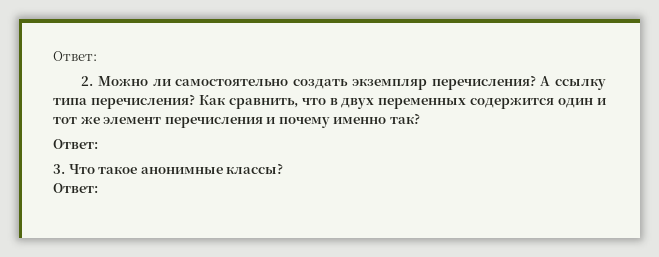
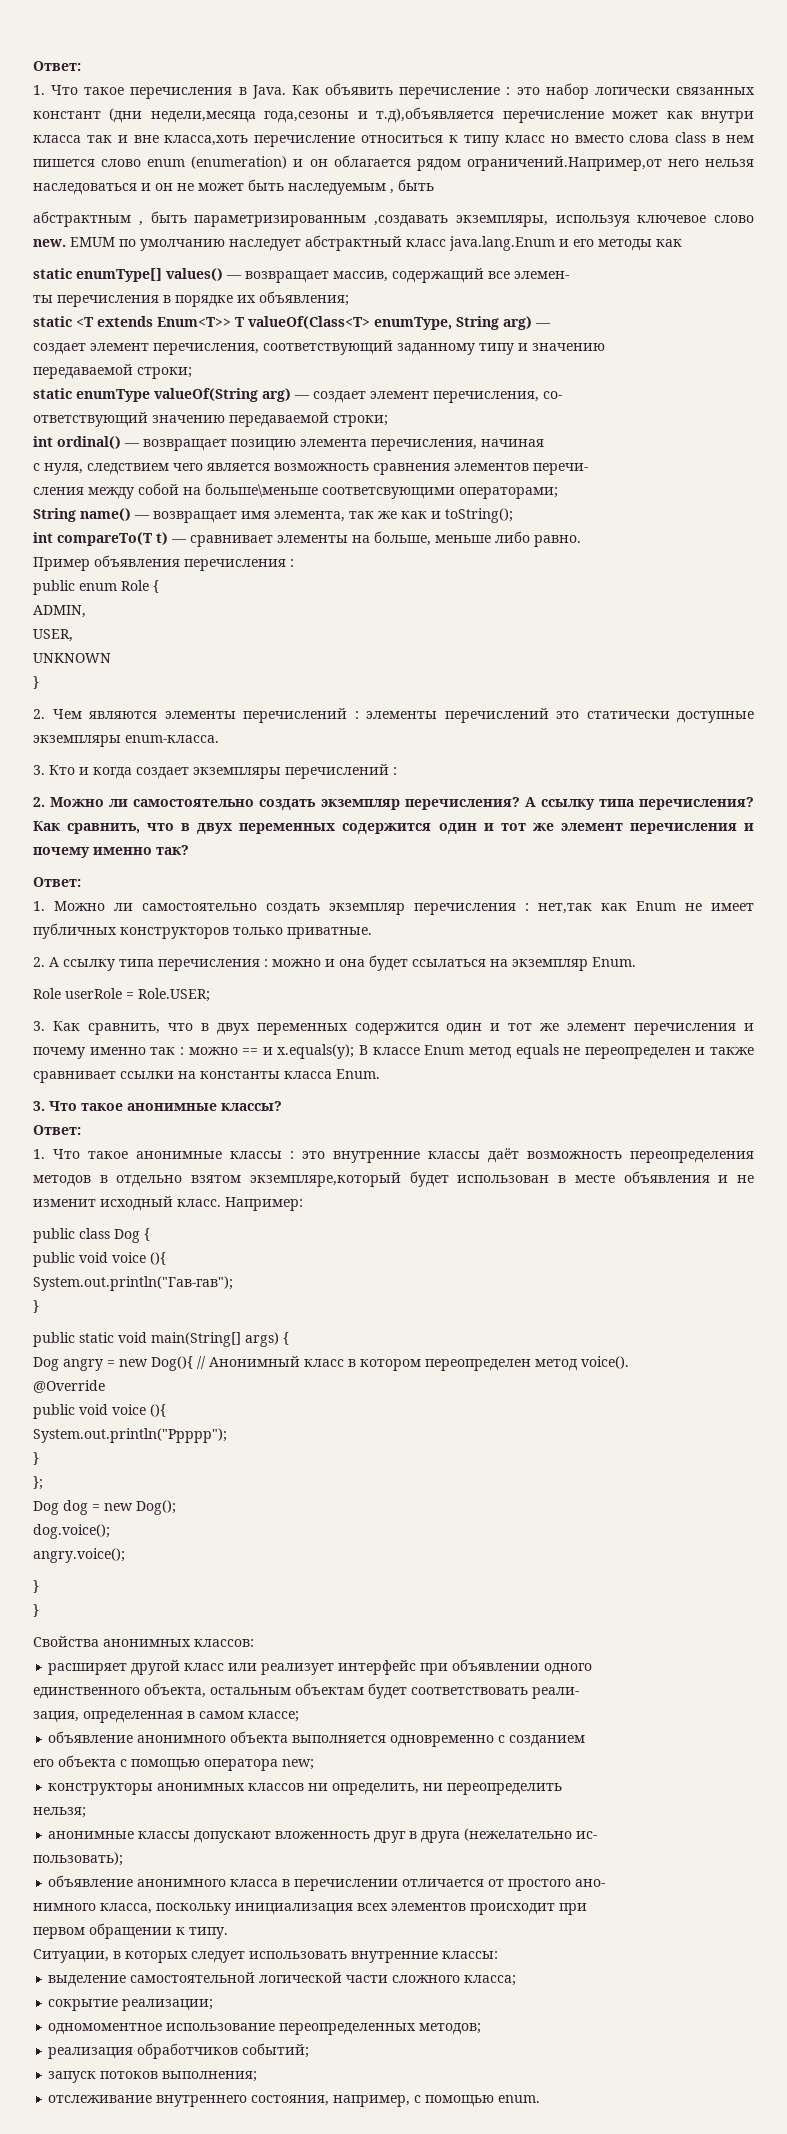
[53,51,97,61] Ответ: -> [33,61,81,71] [33,83,755,99] [33,107,755,123] [33,132,755,147] [33,155,755,171] [33,179,434,195] [33,211,754,227] [33,235,682,251] [33,268,569,283] [33,291,349,307] [33,316,551,330] [33,340,605,355] [33,364,192,379] [33,388,562,403] [33,412,388,427] [33,436,544,451] [33,463,588,475] [33,483,558,499] [33,508,513,523] [33,531,581,547] [33,555,294,571] [33,580,159,595] [33,605,86,618] [33,629,73,642] [33,653,111,663] [33,676,39,689] [33,708,754,723] [33,735,219,747] [33,764,397,779] Ответ: // 1. Что такое перечисления в Java. Как объявить перечисление : это набор логически связанных констант (дни недели,месяца года,сезоны и т.д),объявляется перечисление может как внутри класса так и вне класса,хоть перечисление относиться к типу класс но вместо слова class в нем пишется слово enum (enumeration) и он облагается рядом ограничений.Например,от него нельзя наследоваться и он не может быть наследуемым , быть // абстрактным , быть параметризированным ,создавать экземпляры, используя ключевое слово new. EMUM по умолчанию наследует абстрактный класс java.lang.Enum и его методы как // static enumType[] values() — возвращает массив, содержащий все элемен- // ты перечисления в порядке их объявления; // static <T extends Enum<T>> T valueOf(Class<T> enumType, String arg) — // создает элемент перечисления, соответствующий заданному типу и значению // передаваемой строки; // static enumType valueOf(String arg) — создает элемент перечисления, со- // ответствующий значению передаваемой строки; // int ordinal() — возвращает позицию элемента перечисления, начиная // с нуля, следствием чего является возможность сравнения элементов перечи- // сления между собой на больше\меньше соответсвующими операторами; // String name() — возвращает имя элемента, так же как и toString(); // int compareTo(T t) — сравнивает элементы на больше, меньше либо равно. // Пример объявления перечисления : // public enum Role { // ADMIN, // USER, // UNKNOWN // } // 2. Чем являются элементы перечислений : элементы перечислений это статически доступные экземпляры enum-класса. // 3. Кто и когда создает экземпляры перечислений :
(98, 144) none -> [33,901,754,915] [33,923,372,939] [33,955,636,971] [33,988,210,1002] [33,1021,755,1035] [33,1044,754,1059] [33,1069,380,1083] // 1. Можно ли самостоятельно создать экземпляр перечисления : нет,так как Enum не имеет публичных конструкторов только приватные. // 2. А ссылку типа перечисления : можно и она будет ссылаться на экземпляр Enum. // Role userRole = Role.USER; // 3. Как сравнить, что в двух переменных содержится один и тот же элемент перечисления и почему именно так : можно == и x.equals(y); В классе Enum метод equals не переопределен и также сравнивает ссылки на константы класса Enum.
(98, 188) none -> [33,1148,754,1163] [33,1171,755,1187] [33,1196,303,1211] [33,1228,150,1243] [33,1252,166,1267] [33,1276,233,1291] [33,1300,39,1313] [33,1332,289,1347] [33,1356,629,1371] [33,1380,105,1393] [33,1404,166,1419] [33,1428,227,1443] [33,1452,39,1465] [33,1476,43,1490] [33,1500,176,1515] [33,1524,110,1539] [33,1548,125,1563] [33,1580,39,1593] [33,1604,39,1617] [33,1636,254,1647] [48,1659,593,1675] [33,1683,579,1699] [33,1711,299,1723] [48,1731,586,1747] [33,1755,314,1771] [48,1783,563,1795] [33,1807,86,1818] [48,1828,598,1843] [33,1852,123,1866] [48,1875,606,1891] [33,1903,587,1915] [33,1923,228,1939] [33,1949,498,1963] [48,1972,517,1987] [48,1999,214,2011] [48,2023,482,2035] [48,2043,310,2059] [48,2071,258,2083] [48,2095,541,2107] // 1. Что такое анонимные классы : это внутренние классы даёт возможность переопределения методов в отдельно взятом экземпляре,который будет использован в месте объявления и не изменит исходный класс. Например: // public class Dog { // public void voice (){ // System.out.println("Гав-гав"); // } // public static void main(String[] args) { // Dog angry = new Dog(){ // Анонимный класс в котором переопределен метод voice(). // @Override // public void voice (){ // System.out.println("Ppppp"); // } // }; // Dog dog = new Dog(); // dog.voice(); // angry.voice(); // } // } // Свойства анонимных классов: // расширяет другой класс или реализует интерфейс при объявлении одного // единственного объекта, остальным объектам будет соответствовать реали- // зация, определенная в самом классе; // объявление анонимного объекта выполняется одновременно с созданием // его объекта с помощью оператора new; // конструкторы анонимных классов ни определить, ни переопределить // нельзя; // анонимные классы допускают вложенность друг в друга (нежелательно ис- // пользовать); // объявление анонимного класса в перечислении отличается от простого ано- // нимного класса, поскольку инициализация всех элементов происходит при // первом обращении к типу. // Ситуации, в которых следует использовать внутренние классы: // выделение самостоятельной логической части сложного класса; // сокрытие реализации; // одномоментное использование переопределенных методов; // реализация обработчиков событий; // запуск потоков выполнения; // отслеживание внутреннего состояния, например, с помощью enum.

